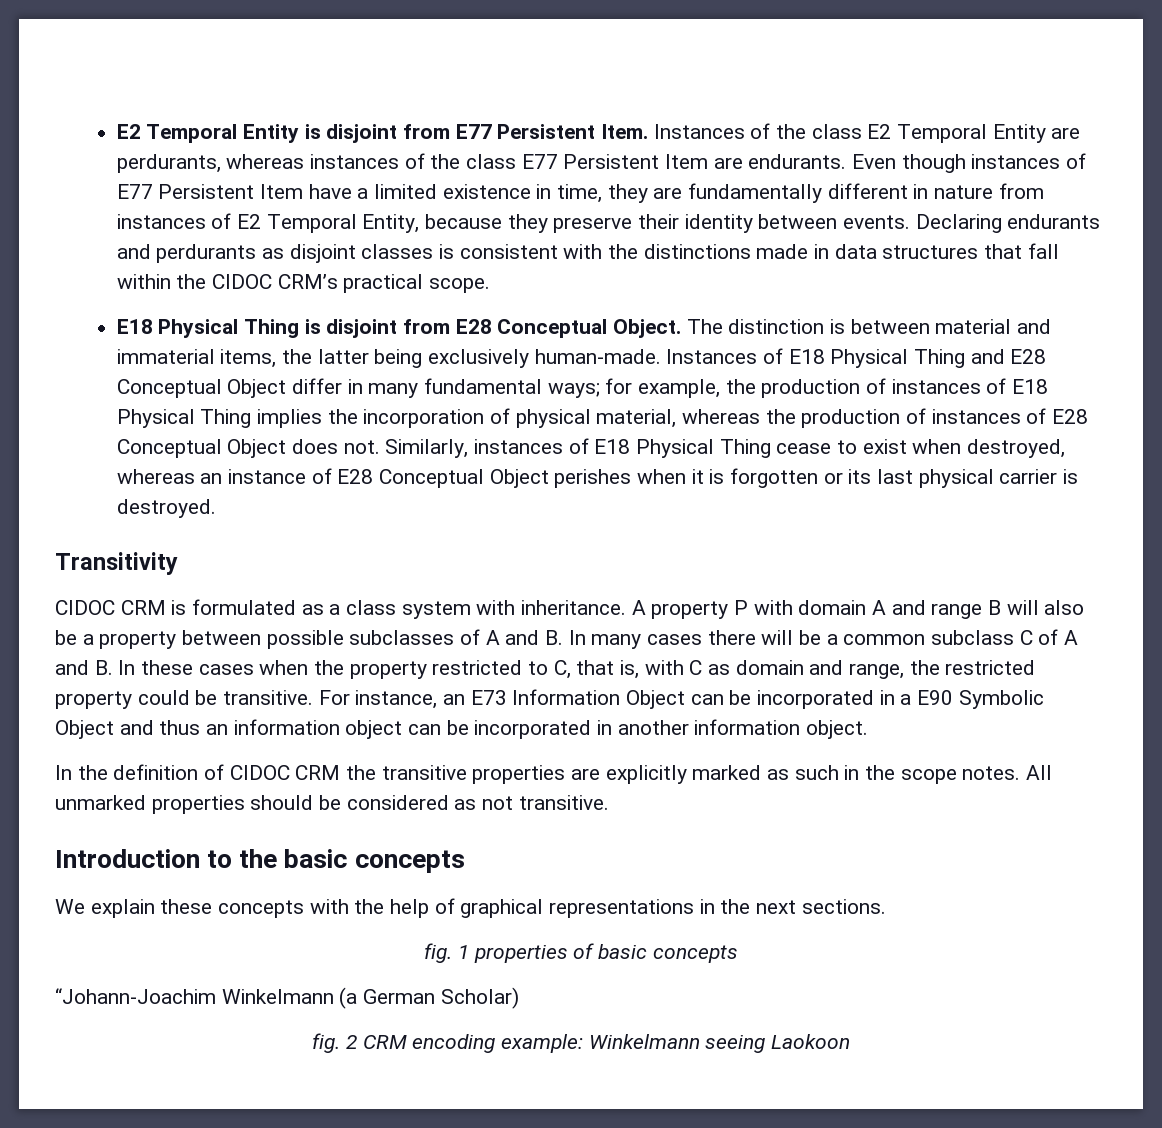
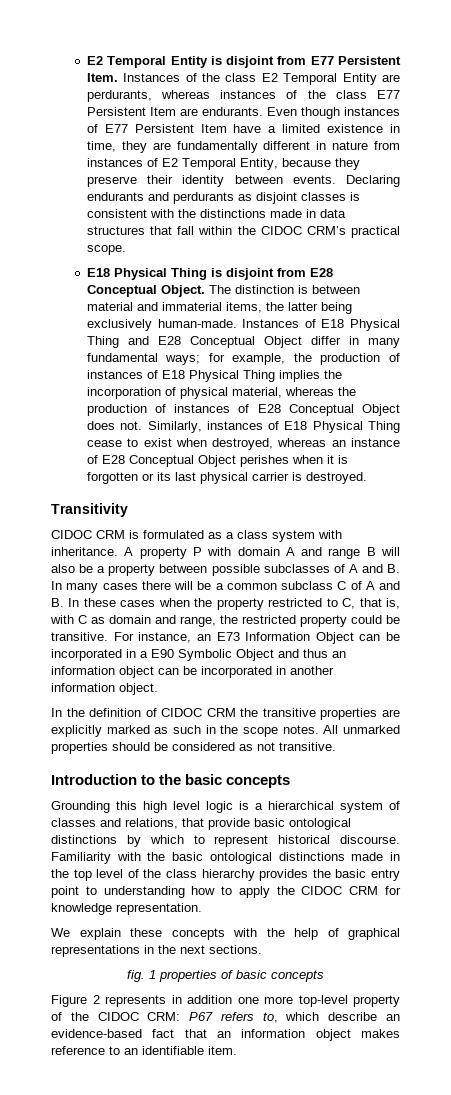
(465, 861) none -> [51,801,400,813] [51,818,351,830] [51,835,400,847] [51,852,400,864] [51,869,401,881] [51,886,401,898] [51,903,202,915] // Grounding this high level logic is a hierarchical system of classes and relations, that provide basic ontological distinctions by which to represent historical discourse. Familiarity with the basic ontological distinctions made in the top level of the class hierarchy provides the basic entry point to understanding how to apply the CIDOC CRM for knowledge representation.
[55,987,519,1009] [312,1033,850,1053] “Johann-Joachim Winkelmann (a German Scholar) // fig. 2 CRM encoding example: Winkelmann seeing Laokoon -> [51,995,400,1007] [51,1012,400,1023] [51,1029,400,1041] [51,1046,237,1055] Figure 2 represents in addition one more top-level property of the CIDOC CRM: P67 refers to, which describe an evidence-based fact that an information object makes reference to an identifiable item.

